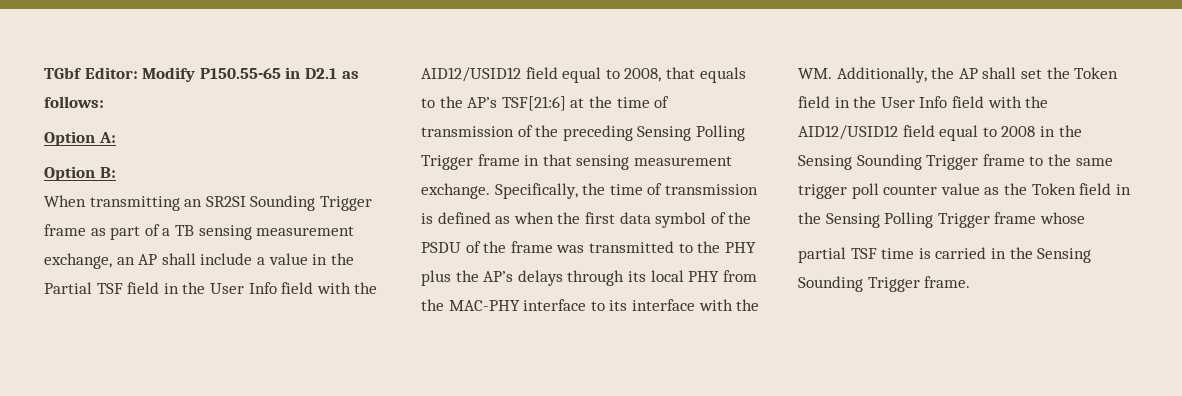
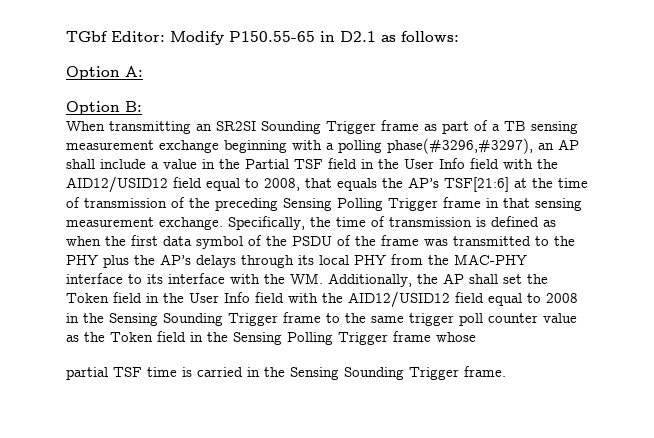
[44,253,112,269] exchange, -> [159,138,533,154] exchange beginning with a polling phase(#3296,#3297),
[421,98,435,108] to -> (377, 184) none

